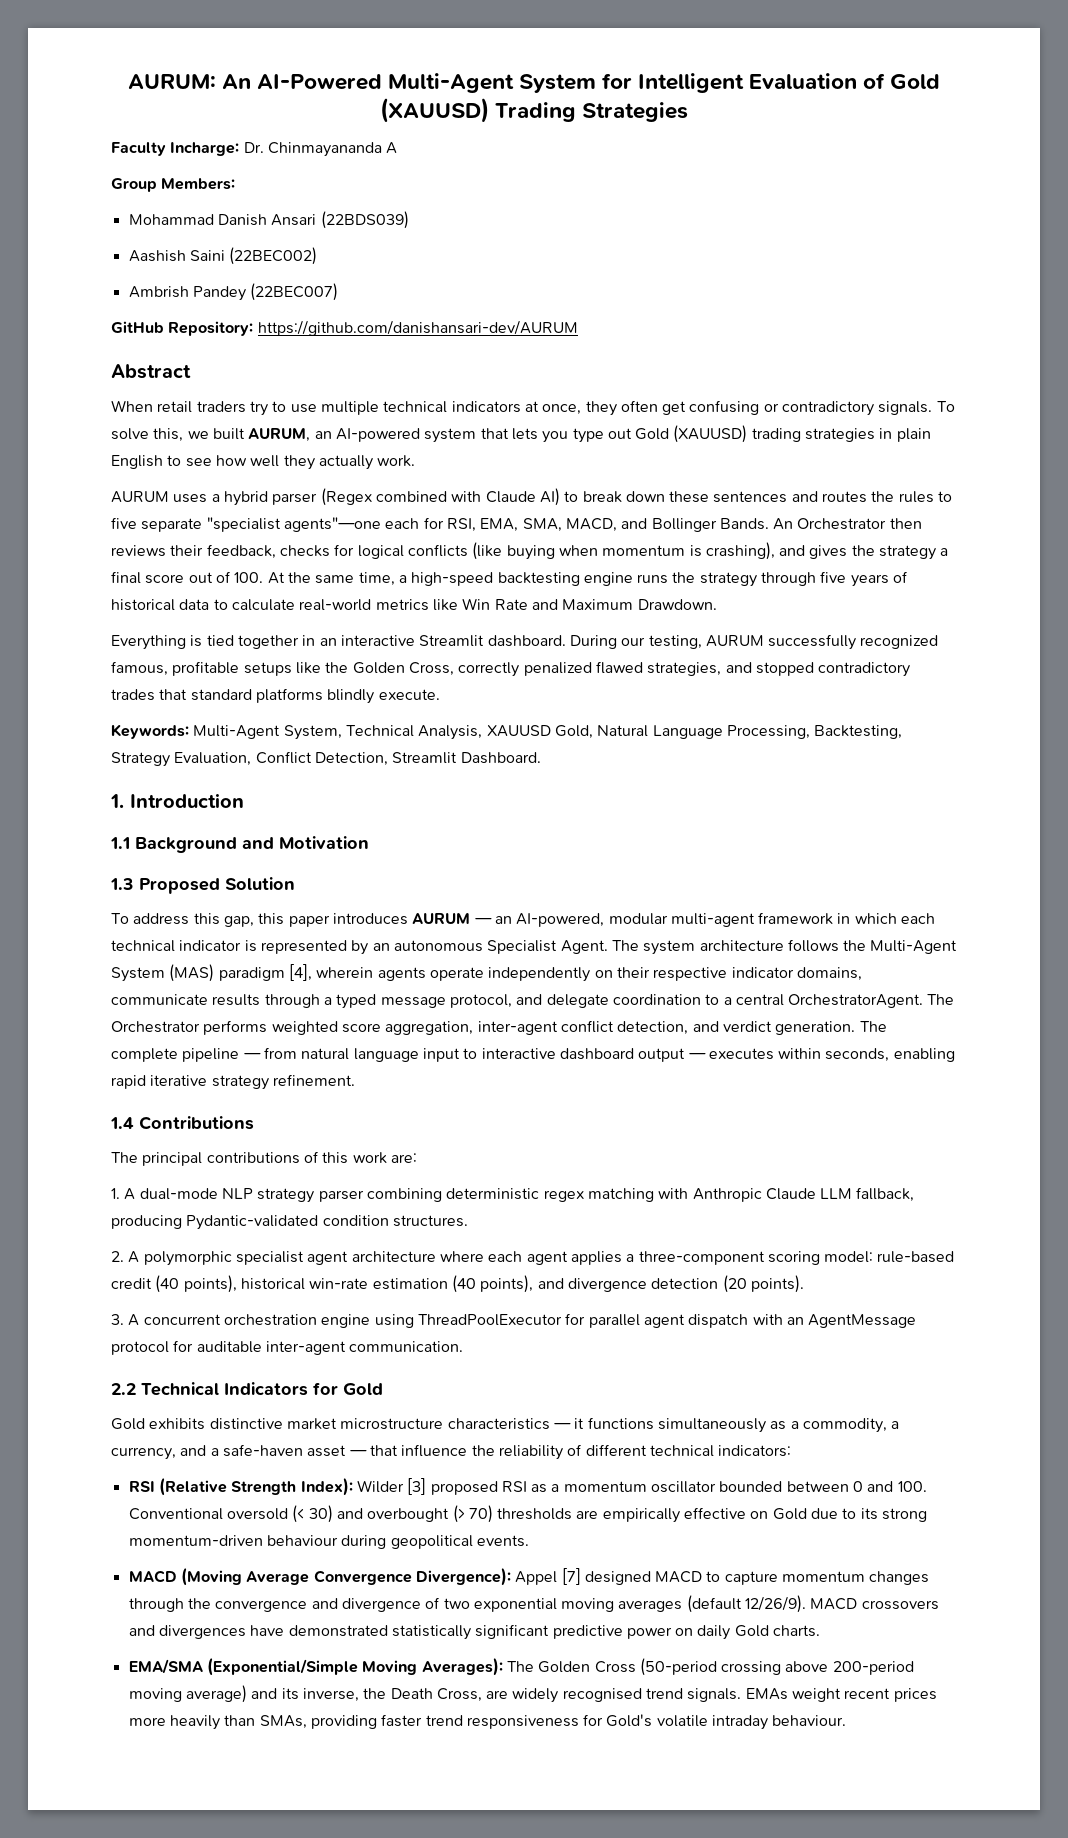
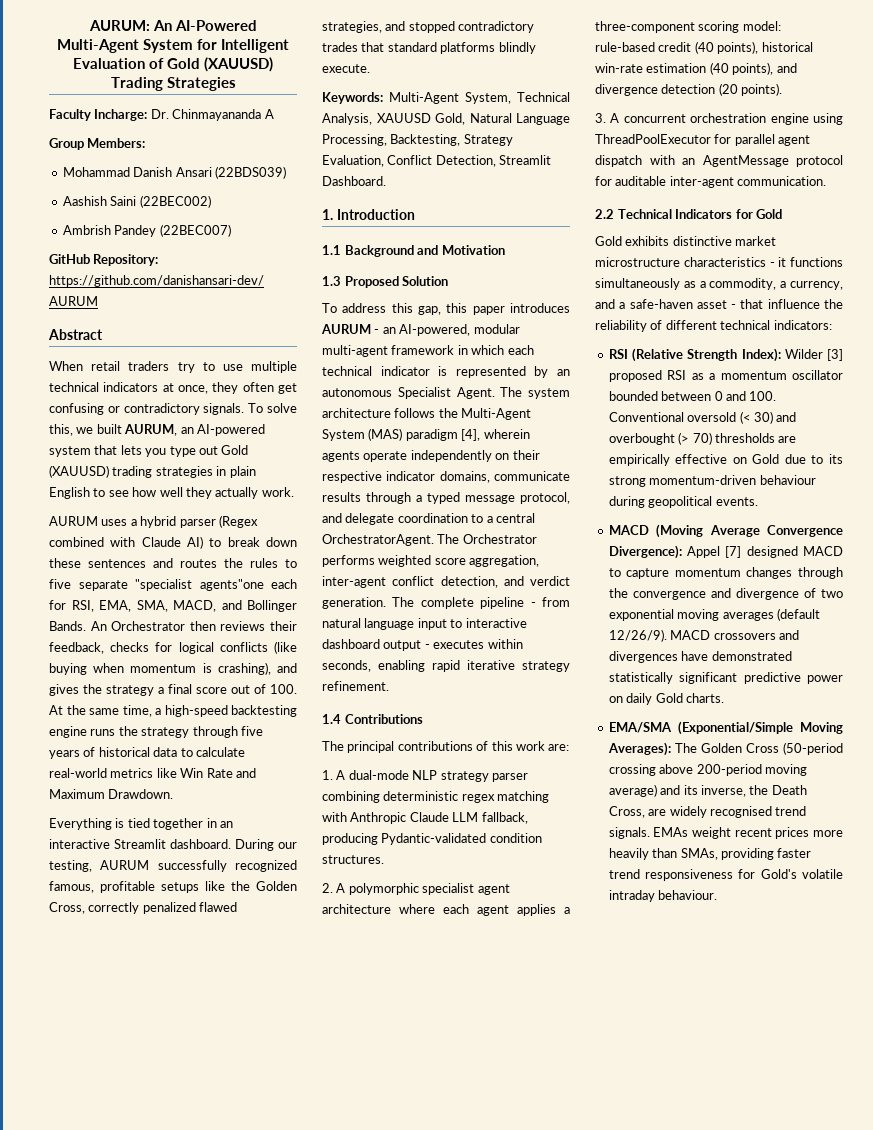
[283,517,381,532] agents"—one -> [199,579,264,591] agents"one
[474,918,492,924] — -> [374,329,380,334] -
[243,1053,261,1059] — -> [530,602,536,607] -
[688,1053,706,1059] — -> [424,644,430,649] -
[553,1423,571,1429] — -> [769,262,775,267] -
[349,1450,367,1456] — -> [731,304,737,309] -

